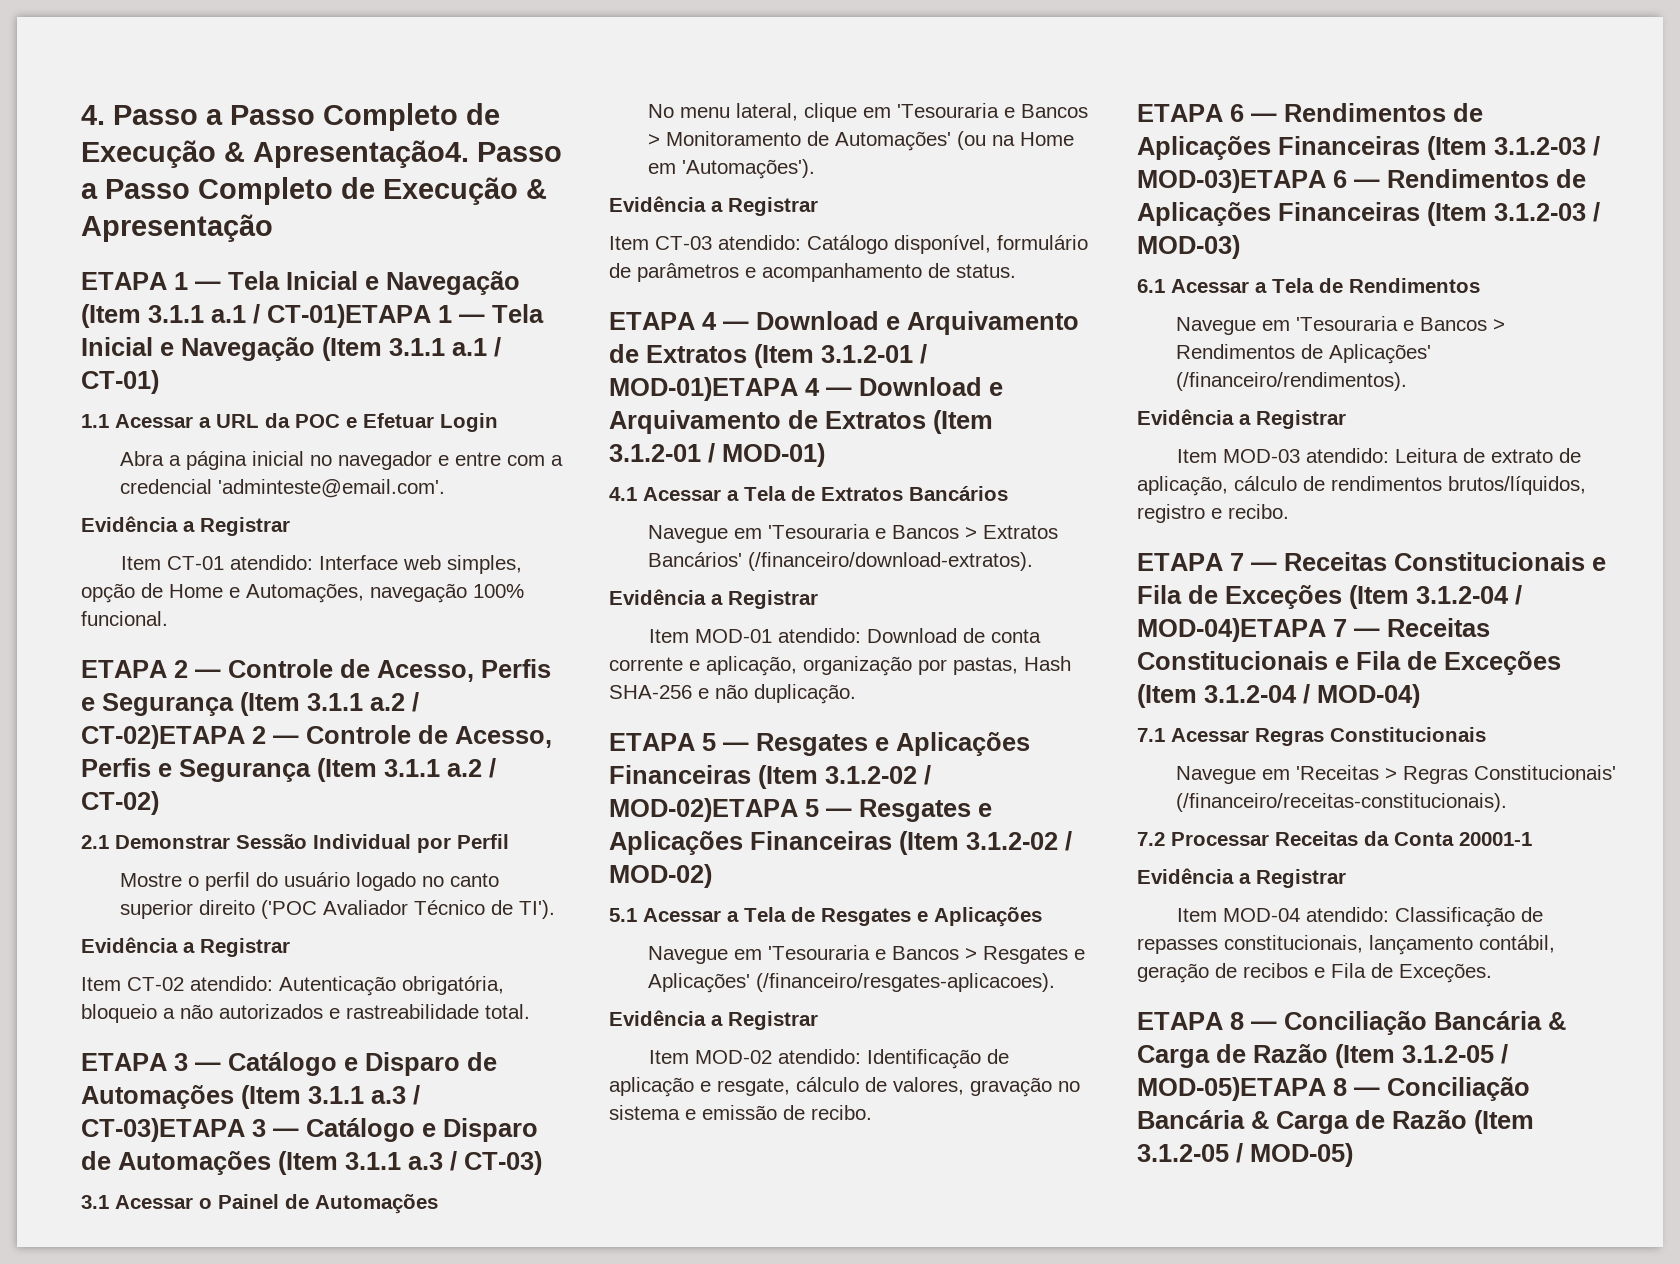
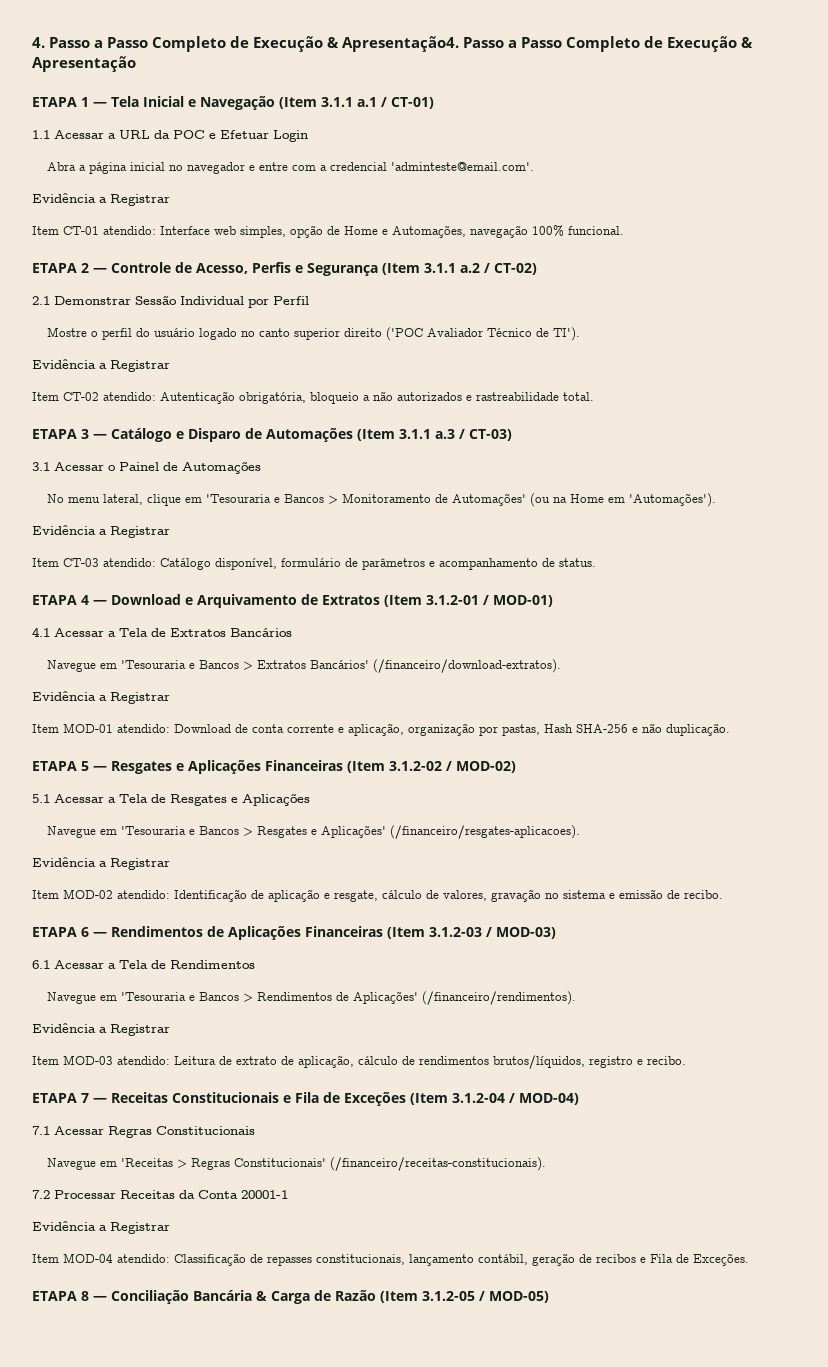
[267,304,544,328] [81,337,501,361] CT-01)ETAPA 1 — Tela Inicial e Navegação (Item 3.1.1 a.1 / -> (387, 102) none
[81,725,552,749] [81,758,496,782] CT-02)ETAPA 2 — Controle de Acesso, Perfis e Segurança (Item 3.1.1 a.2 / -> (490, 268) none
[81,1118,538,1142] [81,1151,457,1175] CT-03)ETAPA 3 — Catálogo e Disparo de Automações (Item 3.1.1 a.3 / -> (465, 434) none
[609,377,1003,401] [609,410,993,434] [609,443,715,463] MOD-01)ETAPA 4 — Download e Arquivamento de Extratos (Item 3.1.2-01 / -> (489, 600) none
[609,798,992,822] [609,831,1072,855] MOD-02)ETAPA 5 — Resgates e Aplicações Financeiras (Item 3.1.2-02 / -> (452, 766) none
[1137,169,1586,193] [1137,202,1600,226] MOD-03)ETAPA 6 — Rendimentos de Aplicações Financeiras (Item 3.1.2-03 / -> (492, 932) none
[1137,618,1490,642] [1137,651,1561,675] [1137,684,1310,708] MOD-04)ETAPA 7 — Receitas Constitucionais e Fila de Exceções (Item 3.1.2-04 / -> (515, 1098) none
[1137,1077,1530,1101] [1137,1110,1534,1134] [1137,1143,1243,1163] MOD-05)ETAPA 8 — Conciliação Bancária & Carga de Razão (Item 3.1.2-05 / -> (485, 1296) none

